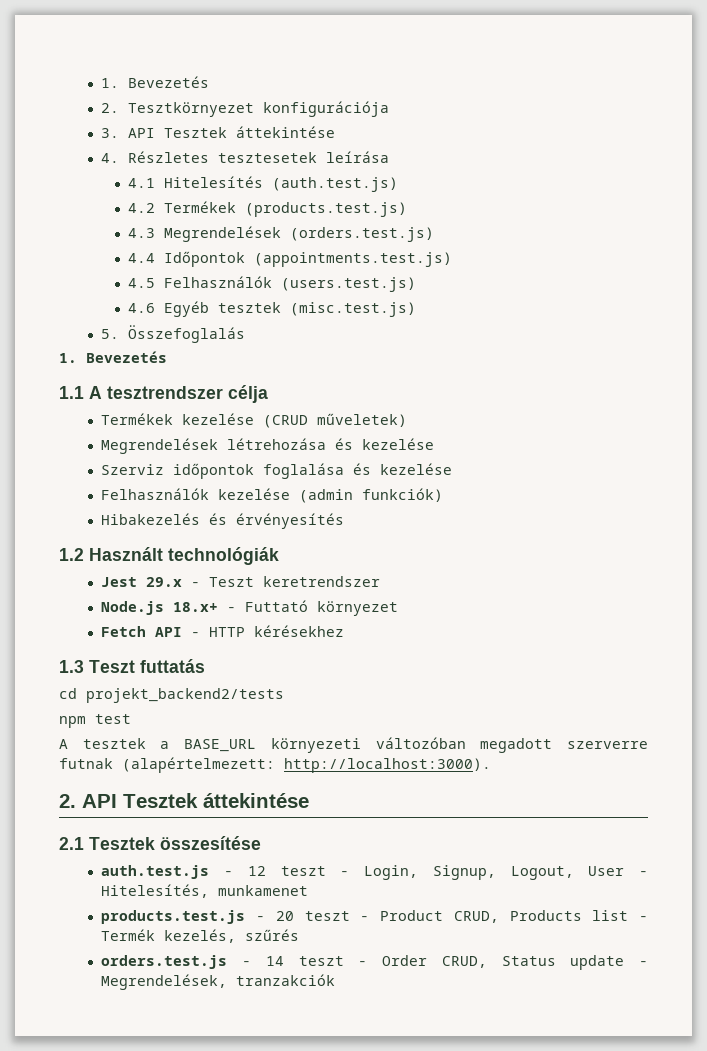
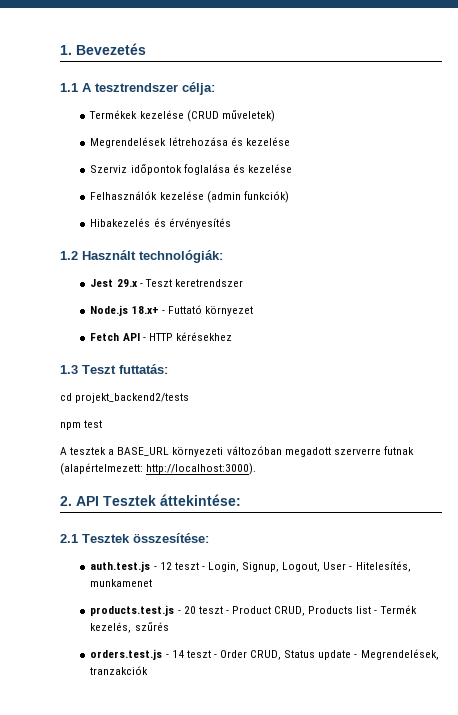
[101,76,210,88] [101,101,390,117] [101,126,336,138] [101,151,390,163] [127,176,398,192] [127,201,407,217] [127,226,434,242] [127,251,452,267] [127,276,416,292] [127,301,416,317] [101,325,246,343] [59,351,167,363] 1. Bevezetés // 2. Tesztkörnyezet konfigurációja // 3. API Tesztek áttekintése // 4. Részletes tesztesetek leírása // 4.1 Hitelesítés (auth.test.js) // 4.2 Termékek (products.test.js) // 4.3 Megrendelések (orders.test.js) // 4.4 Időpontok (appointments.test.js) // 4.5 Felhasználók (users.test.js) // 4.6 Egyéb tesztek (misc.test.js) // 5. Összefoglalás // 1. Bevezetés -> [60,43,146,55] 1. Bevezetés
[228,385,268,403] célja -> [182,82,215,95] célja:
[168,547,279,565] technológiák -> [139,250,223,263] technológiák:
[140,659,205,673] futtatás -> [119,364,168,374] futtatás:
[203,793,309,808] áttekintése -> [160,494,241,506] áttekintése:
[160,836,261,850] összesítése -> [133,533,209,543] összesítése:

